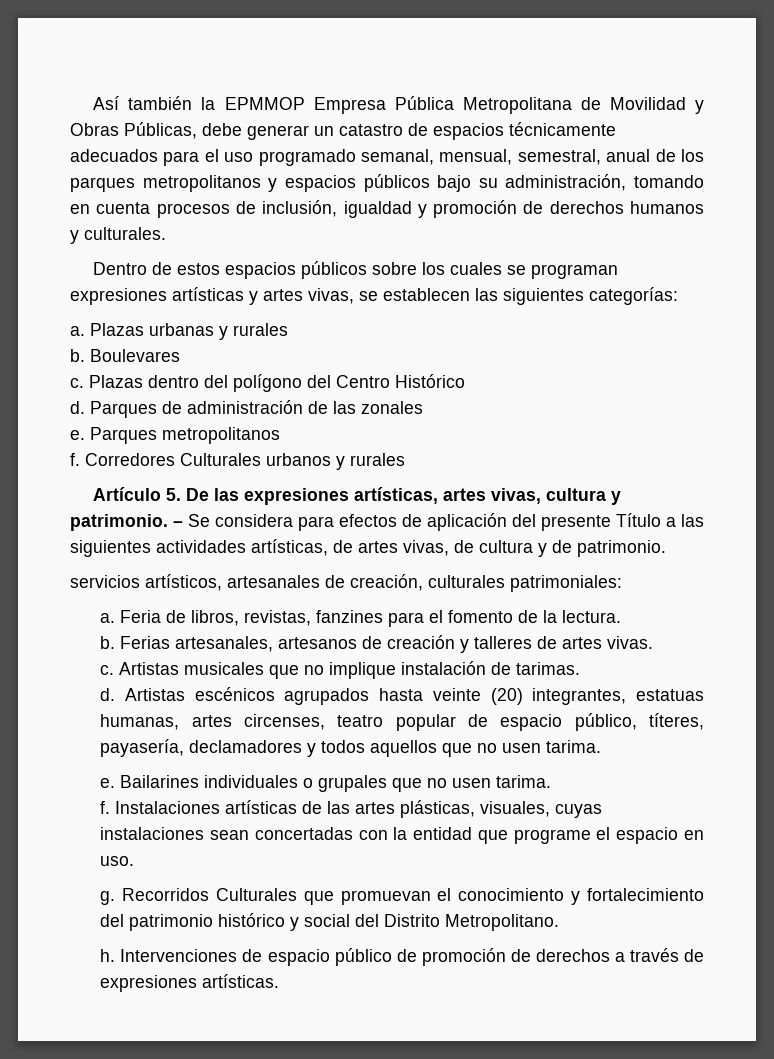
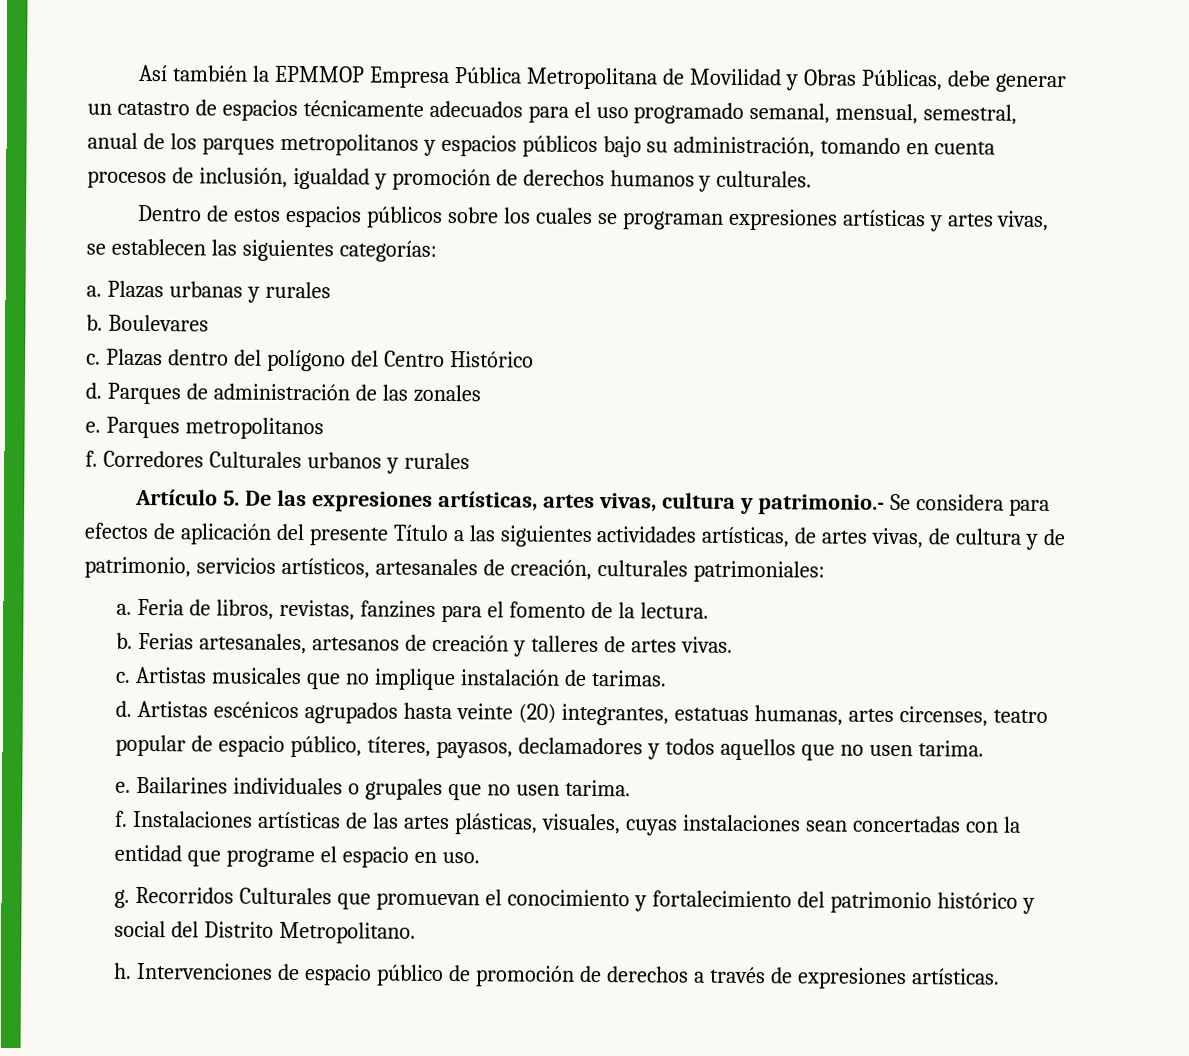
[70,514,183,531] patrimonio. – -> [757,494,885,515] patrimonio.-
[577,540,666,557] patrimonio. // -> [84,556,191,579] patrimonio,
[100,739,185,757] payasería, -> [436,740,514,759] payasos,

